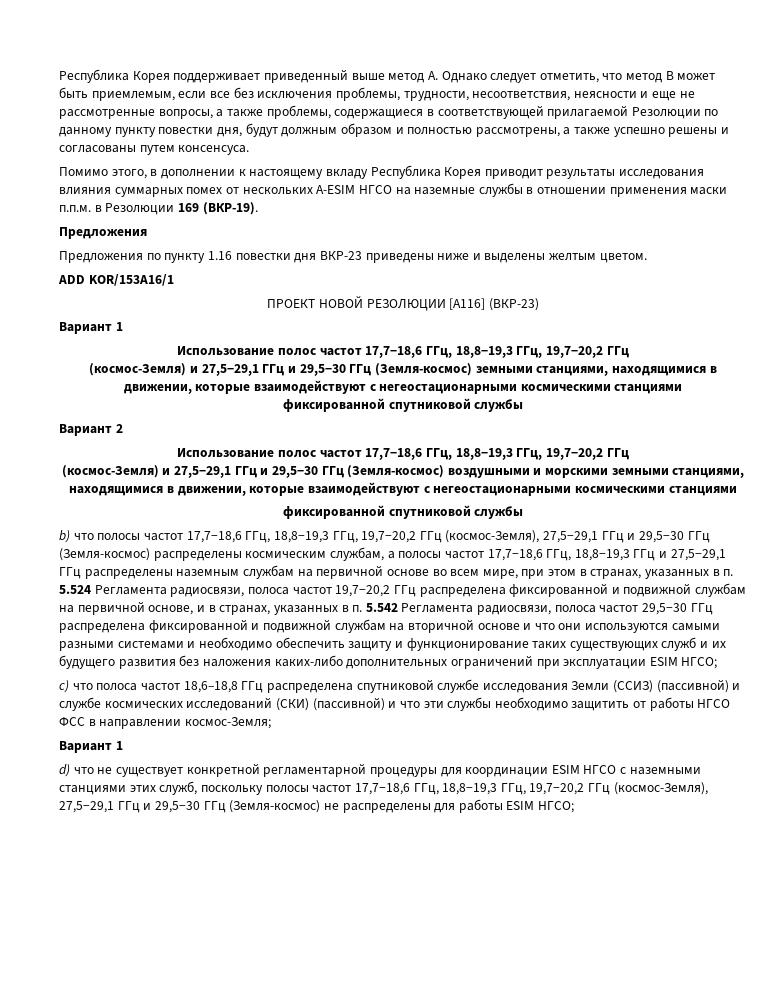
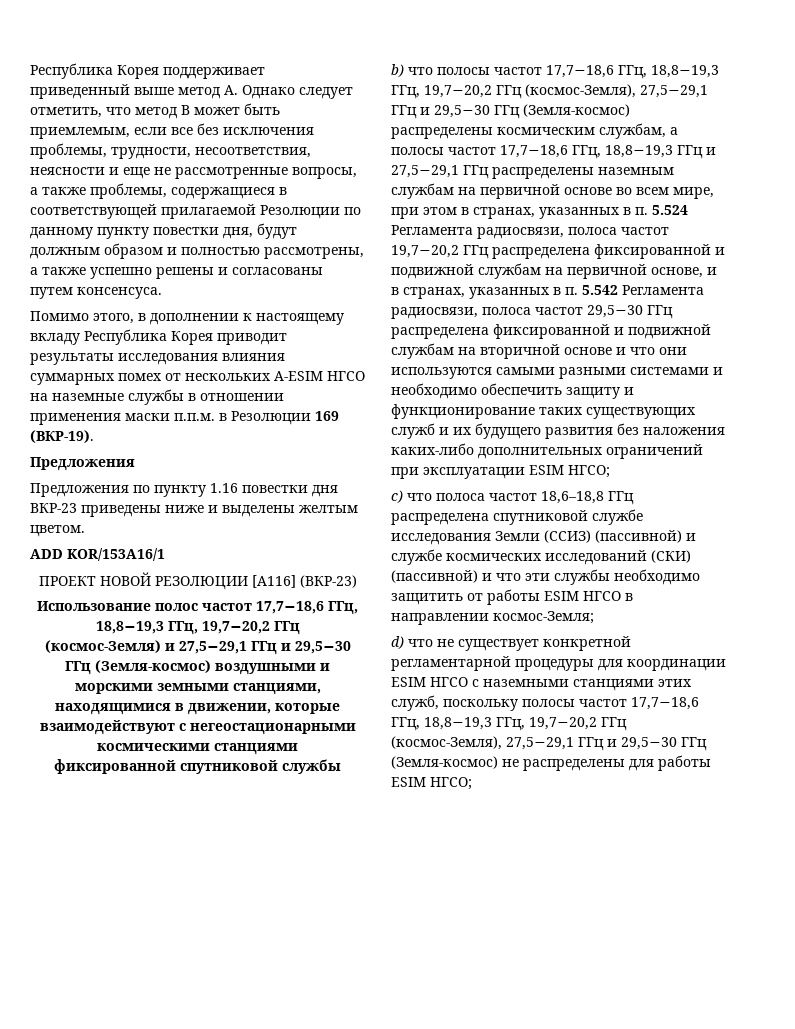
[59,322,123,334] [177,346,629,358] [89,363,717,376] [123,380,683,394] [282,398,524,412] [59,424,123,436] // Вариант 1 // Использование полос частот 17,7−18,6 ГГц, 18,8−19,3 ГГц, 19,7−20,2 ГГц // (космос-Земля) и 27,5−29,1 ГГц и 29,5−30 ГГц (Земля-космос) земными станциями, находящимися в движении, которые взаимодействуют с негеостационарными космическими станциями // фиксированной спутниковой службы // Вариант 2 -> (357, 581) none
[697,699,731,708] [59,717,85,726] НГСО ФСС -> [544,591,621,601] ESIM НГСО
[59,741,123,753] // Вариант 1 -> (594, 617) none

